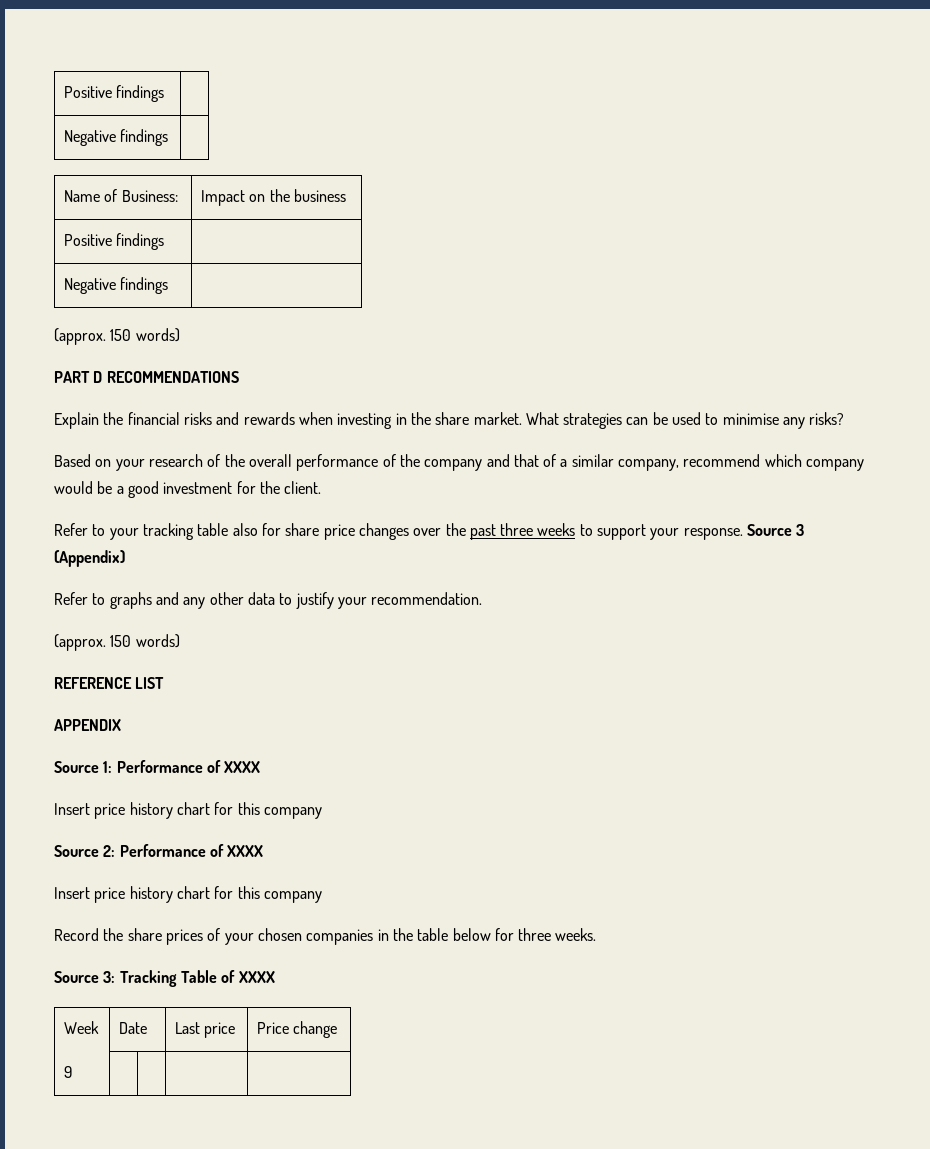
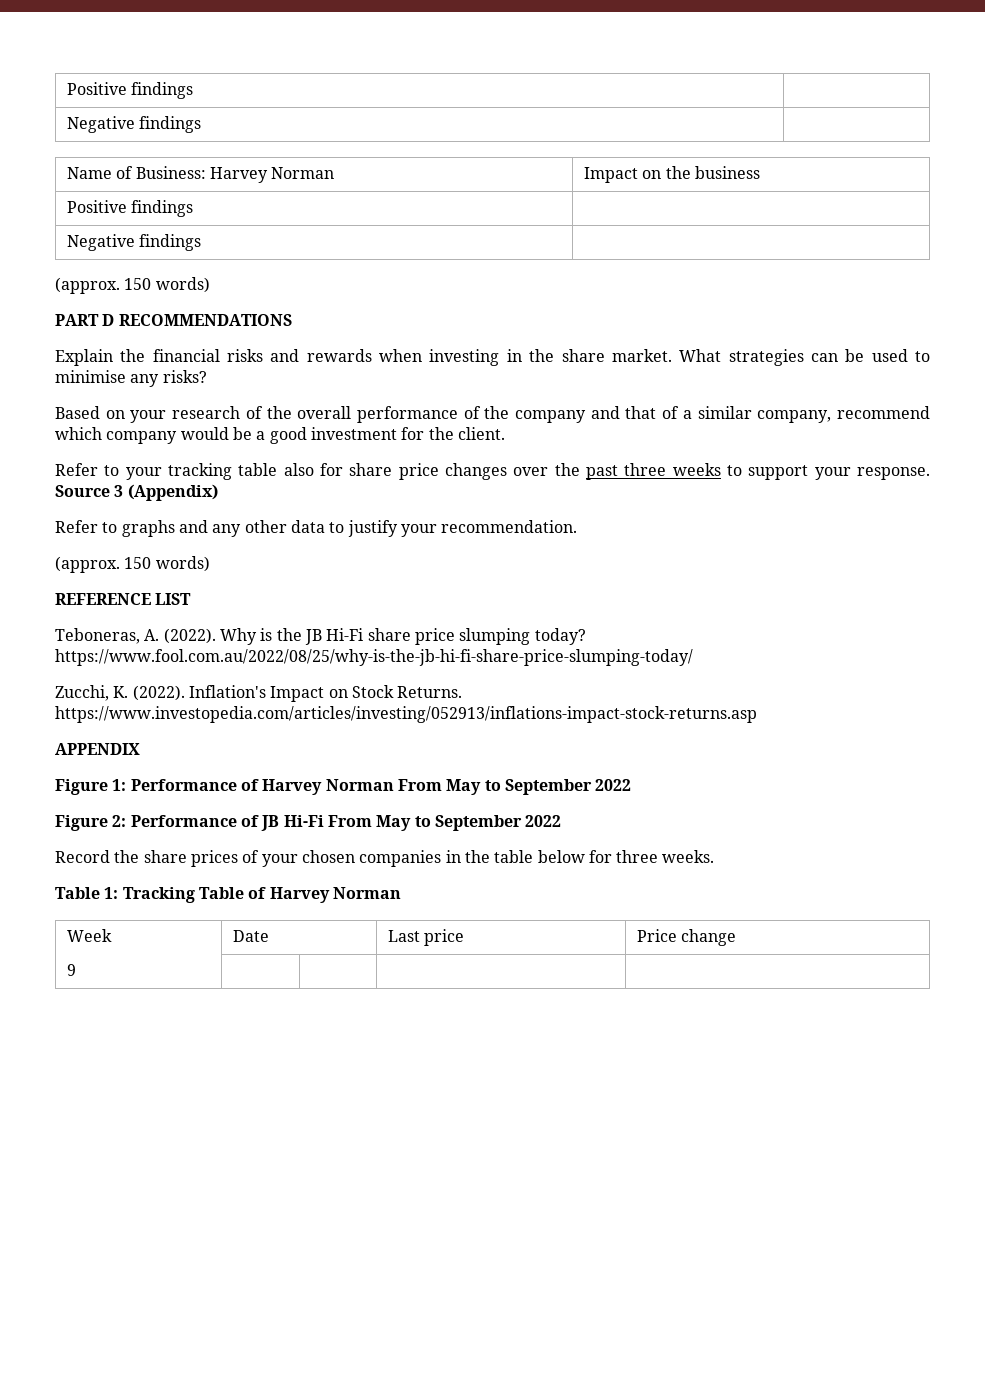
(178, 196) none -> [209,167,335,183] Harvey Norman
(165, 683) none -> [55,628,586,645] [55,649,693,666] [55,685,463,702] [55,706,757,723] // Teboneras, A. (2022). Why is the JB Hi-Fi share price slumping today? https://www.fool.com.au/2022/08/25/why-is-the-jb-hi-fi-share-price-slumping-today/ // Zucchi, K. (2022). Inflation's Impact on Stock Returns. https://www.investopedia.com/articles/investing/052913/inflations-impact-stock-returns.asp
[54,761,99,773] Source -> [55,779,108,795] Figure
[224,761,261,773] [54,802,322,819] [54,844,264,857] [54,886,322,903] XXXX // Insert price history chart for this company // Source 2: Performance of XXXX // Insert price history chart for this company -> [262,779,632,795] [55,815,562,831] Harvey Norman From May to September 2022 // Figure 2: Performance of JB Hi-Fi From May to September 2022
[54,971,116,983] Source 3: -> [55,887,119,899] Table 1:
[238,971,275,983] XXXX -> [269,887,401,903] Harvey Norman

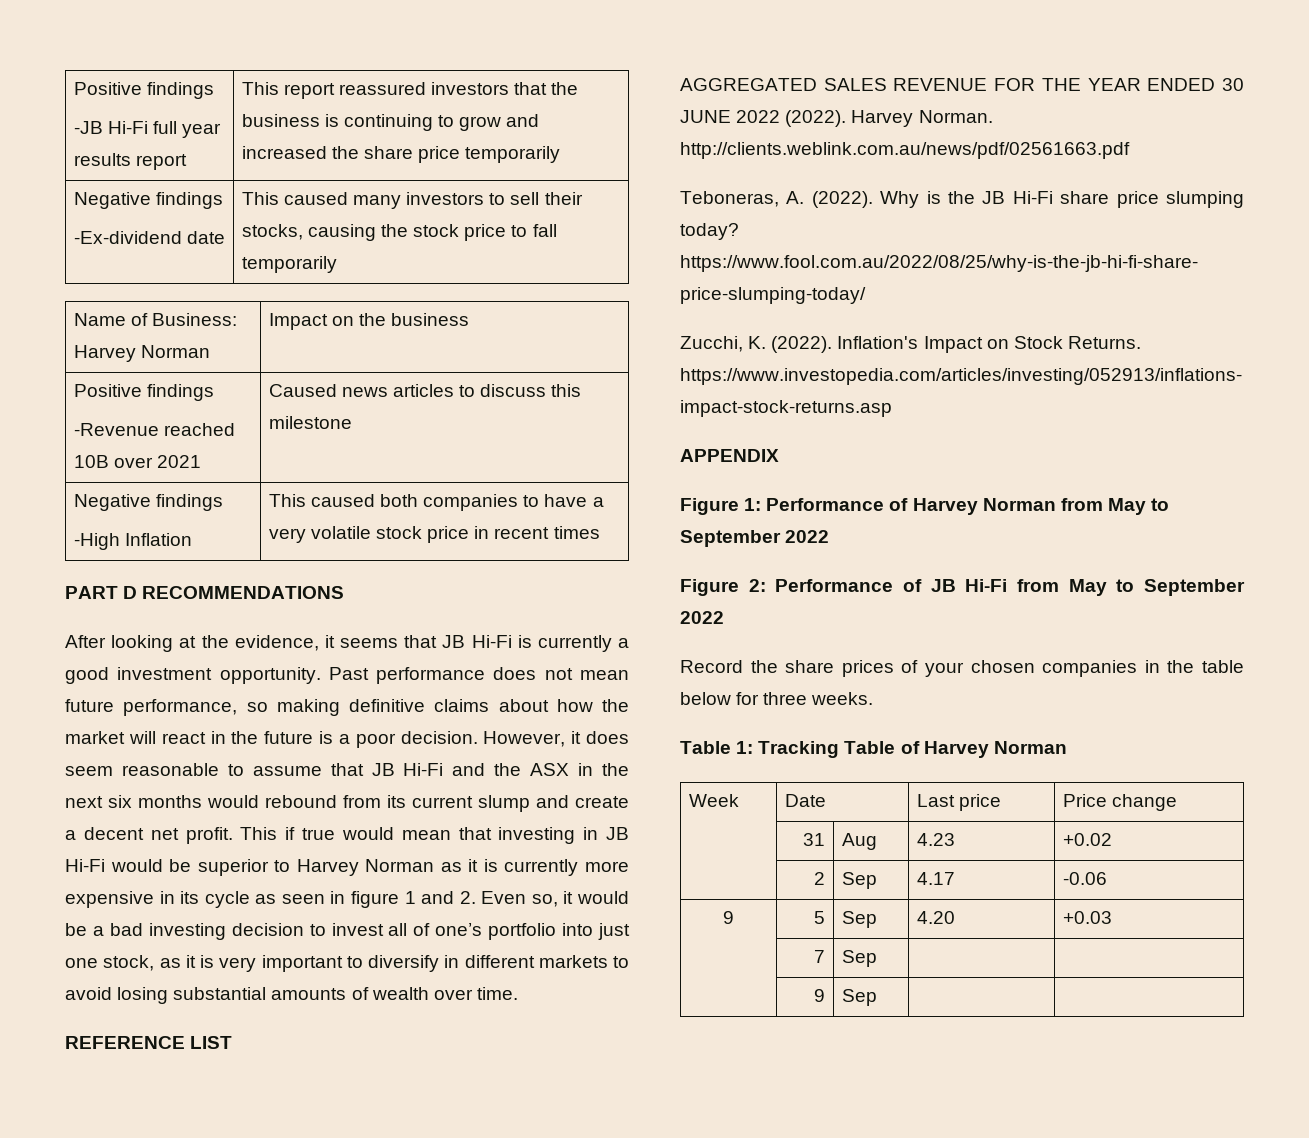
[67,82,194,99] [67,116,202,133] Positive findings | // Negative findings | -> [73,82,214,99] [73,121,222,138] [73,153,187,170] [241,82,579,99] [241,114,540,131] [241,146,561,163] [73,192,223,209] [73,231,225,244] [241,192,583,209] [241,224,557,241] [241,256,337,273] Positive findings // -JB Hi-Fi full year results report | This report reassured investors that the business is continuing to grow and increased the share price temporarily // Negative findings // -Ex-dividend date | This caused many investors to sell their stocks, causing the stock price to fall temporarily
[67,234,202,251] [55,277,210,294] [55,314,292,326] [55,349,931,366] [55,370,207,387] [55,406,931,423] [55,427,505,444] [55,463,931,480] [55,484,218,501] [55,520,578,537] [55,556,210,573] [55,593,192,605] | // Negative findings | // (approx. 150 words) // PART D RECOMMENDATIONS // Explain the financial risks and rewards when investing in the share market. What strategies can be used to minimise any risks? // Based on your research of the overall performance of the company and that of a similar company, recommend which company would be a good investment for the client. // Refer to your tracking table also for share price changes over the past three weeks to support your response. Source 3 (Appendix) // Refer to graphs and any other data to justify your recommendation. // (approx. 150 words) // REFERENCE LIST -> [73,423,235,436] [73,455,202,468] [268,384,582,397] [268,416,352,429] [73,494,223,511] [73,533,192,550] [268,494,604,511] [268,526,600,543] [65,586,345,599] [65,635,630,652] [65,667,629,684] [65,699,629,716] [65,731,629,748] [65,763,629,776] [65,795,629,812] [65,827,629,844] [65,859,629,876] [65,891,629,908] [65,923,631,940] [65,955,629,972] [65,987,518,1004] [65,1036,233,1049] [680,78,1244,91] [680,110,993,127] [680,142,1130,159] // -Revenue reached 10B over 2021 | Caused news articles to discuss this milestone // Negative findings // -High Inflation | This caused both companies to have a very volatile stock price in recent times // PART D RECOMMENDATIONS // After looking at the evidence, it seems that JB Hi-Fi is currently a good investment opportunity. Past performance does not mean future performance, so making definitive claims about how the market will react in the future is a poor decision. However, it does seem reasonable to assume that JB Hi-Fi and the ASX in the next six months would rebound from its current slump and create a decent net profit. This if true would mean that investing in JB Hi-Fi would be superior to Harvey Norman as it is currently more expensive in its cycle as seen in figure 1 and 2. Even so, it would be a bad investing decision to invest all of one’s portfolio into just one stock, as it is very important to diversify in different markets to avoid losing substantial amounts of wealth over time. // REFERENCE LIST // AGGREGATED SALES REVENUE FOR THE YEAR ENDED 30 JUNE 2022 (2022). Harvey Norman. http://clients.weblink.com.au/news/pdf/02561663.pdf
[397,779,442,791] From -> [1060,498,1103,511] from
[327,815,372,827] From -> [1017,579,1059,592] from
[67,964,77,976] 9 | | -> [803,833,826,846] [841,833,877,850] [916,833,955,846] [1062,833,1112,846] [814,872,826,885] [841,872,877,889] [916,872,955,885] [1062,872,1107,885] [723,911,734,924] [814,911,826,924] [841,911,877,928] [916,911,955,924] [1062,911,1112,924] [814,950,826,963] [841,950,877,967] [814,989,826,1002] [841,989,877,1006] | 31 | Aug | 4.23 | +0.02 // | 2 | Sep | 4.17 | -0.06 // 9 | 5 | Sep | 4.20 | +0.03 // | 7 | Sep | | // | 9 | Sep

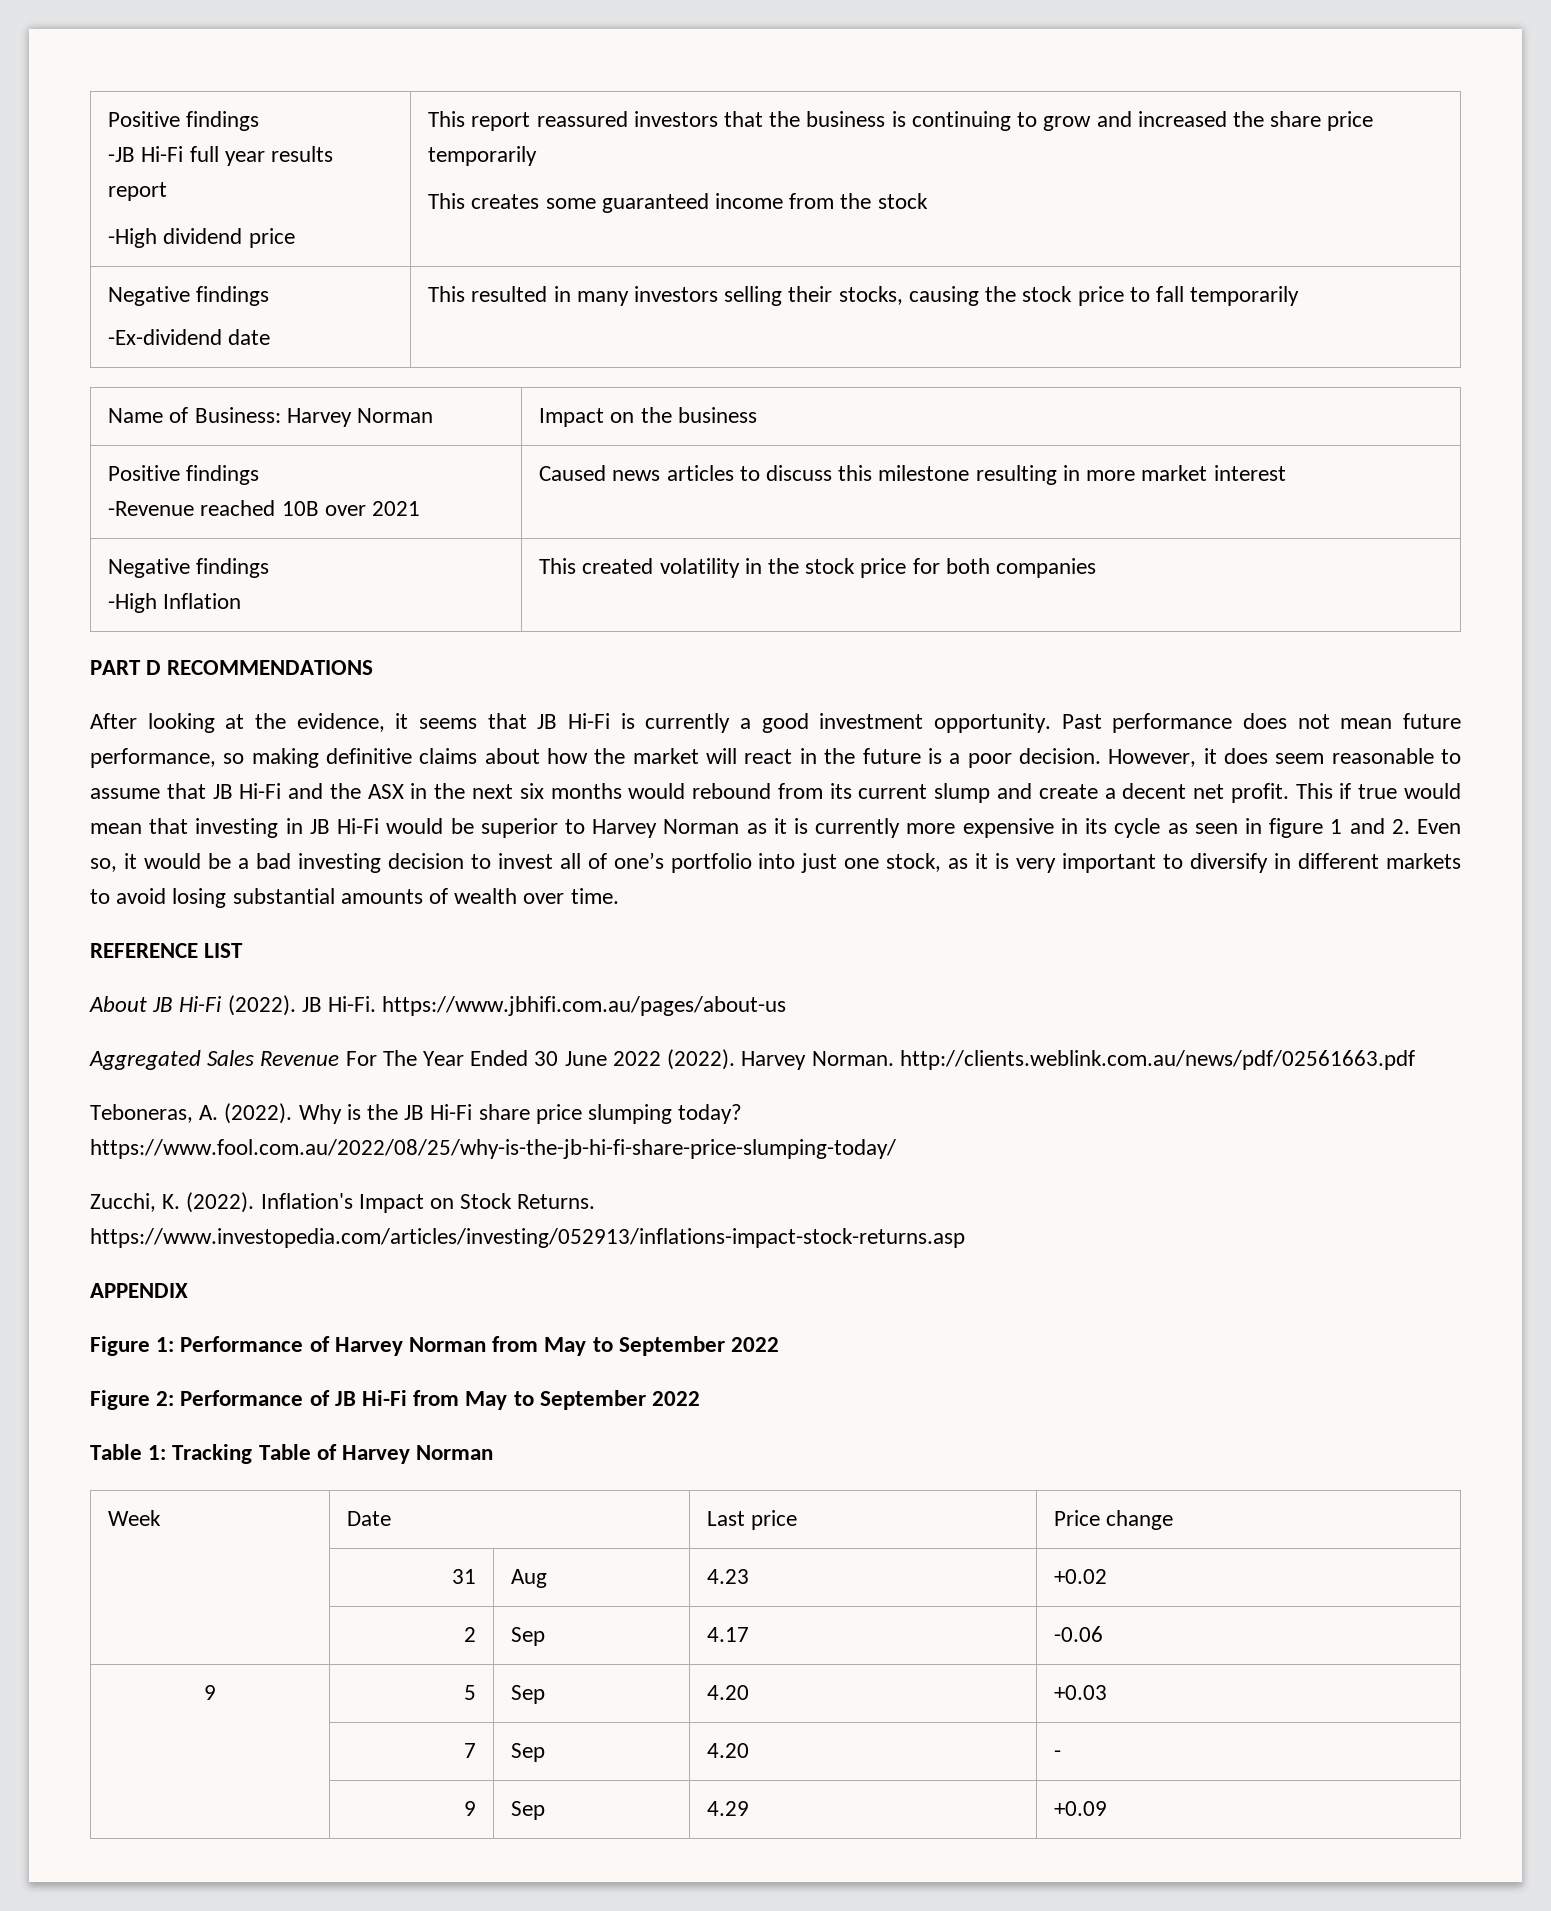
(187, 162) none -> [108,228,295,248] // -High dividend price
(561, 154) none -> [428,193,928,213] // This creates some guaranteed income from the stock
[283,192,540,209] caused many investors to sell -> [471,286,783,306] resulted in many investors selling
(352, 422) none -> [975,465,1286,485] resulting in more market interest
[310,494,604,511] [268,526,600,543] caused both companies to have a very volatile stock price in recent times -> [582,558,1097,578] created volatility in the stock price for both companies
[680,78,1244,91] [680,110,731,123] AGGREGATED SALES REVENUE FOR THE YEAR ENDED 30 JUNE -> [89,995,787,1016] [89,1050,607,1070] About JB Hi-Fi (2022). JB Hi-Fi. https://www.jbhifi.com.au/pages/about-us // Aggregated Sales Revenue For The Year Ended 30 June
[680,660,1244,677] [680,692,874,705] // Record the share prices of your chosen companies in the table below for three weeks. -> (701, 1398) none
(877, 958) | -> [707,1743,750,1758] [1054,1750,1062,1758] 4.20 | -
(877, 997) | -> [707,1801,750,1816] [1054,1801,1108,1816] 4.29 | +0.09

